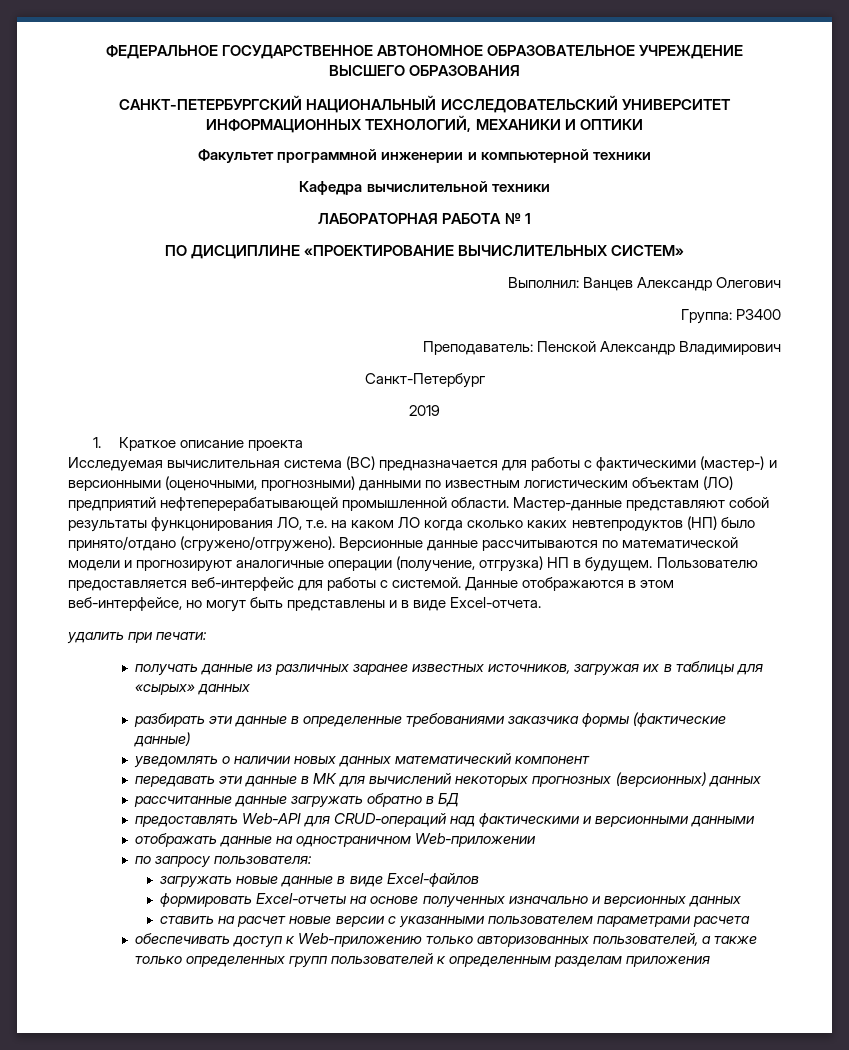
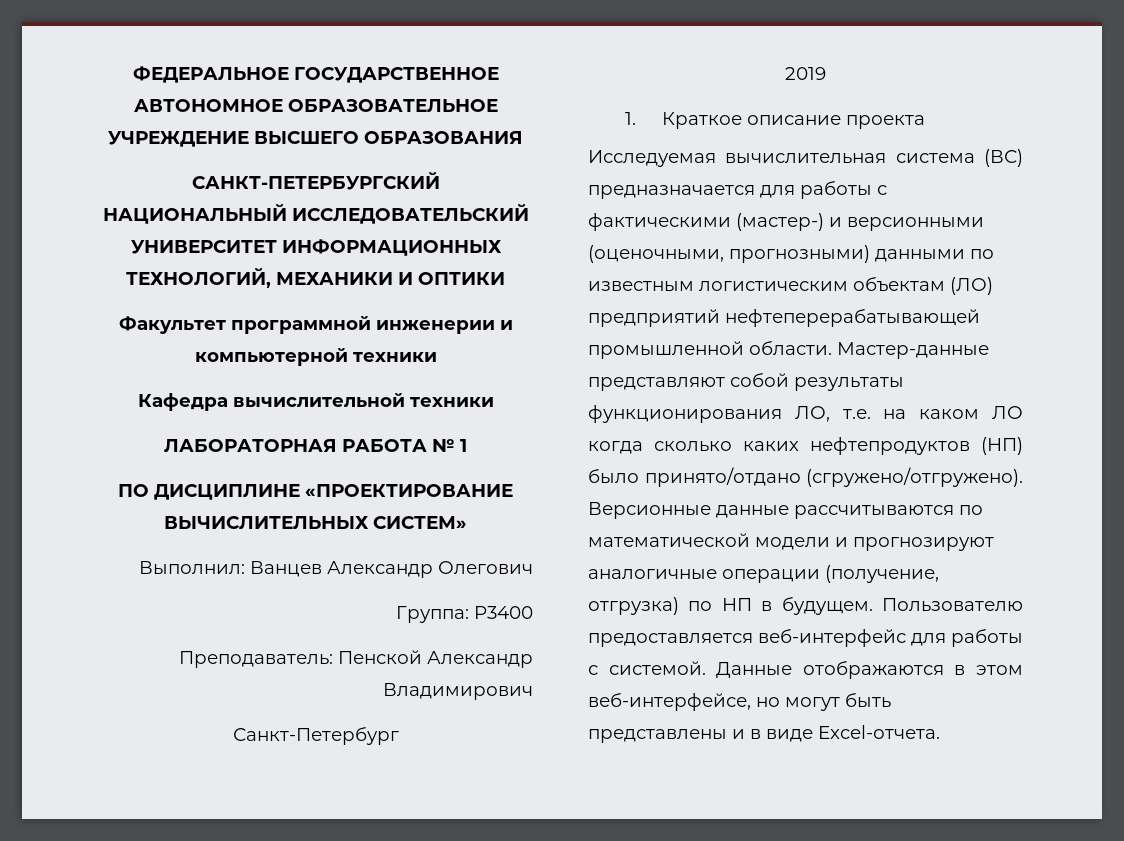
[151,517,274,532] функцонирования -> [588,405,782,423] функционирования
[571,520,683,532] невтепродуктов -> [810,437,970,455] нефтепродуктов
(544, 564) none -> [688,601,713,611] по
[67,632,208,644] [135,661,763,676] [135,684,251,695] [134,712,727,727] [134,732,191,747] [134,753,591,768] [135,772,761,787] [134,793,460,808] [135,813,756,827] [135,833,537,847] [135,856,313,868] [160,873,479,888] [160,893,741,908] [160,916,750,928] [135,933,758,948] [135,953,711,968] // удалить при печати: // получать данные из различных заранее известных источников, загружая их в таблицы для «сырых» данных // разбирать эти данные в определенные требованиями заказчика формы (фактические данные) // уведомлять о наличии новых данных математический компонент // передавать эти данные в МК для вычислений некоторых прогнозных (версионных) данных // рассчитанные данные загружать обратно в БД // предоставлять Web-API для CRUD-операций над фактическими и версионными данными // отображать данные на одностраничном Web-приложении // по запросу пользователя: // загружать новые данные в виде Excel-файлов // формировать Excel-отчеты на основе полученных изначально и версионных данных // ставить на расчет новые версии с указанными пользователем параметрами расчета // обеспечивать доступ к Web-приложению только авторизованных пользователей, а также только определенных групп пользователей к определенным разделам приложения -> (940, 732) none

